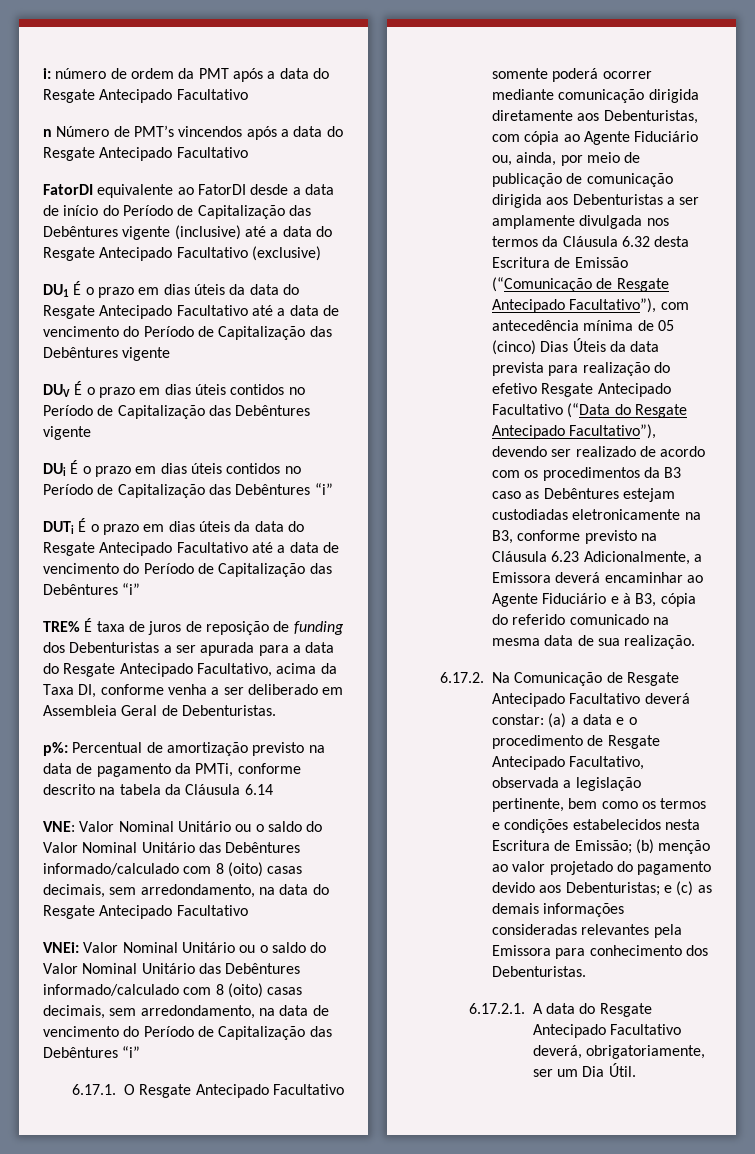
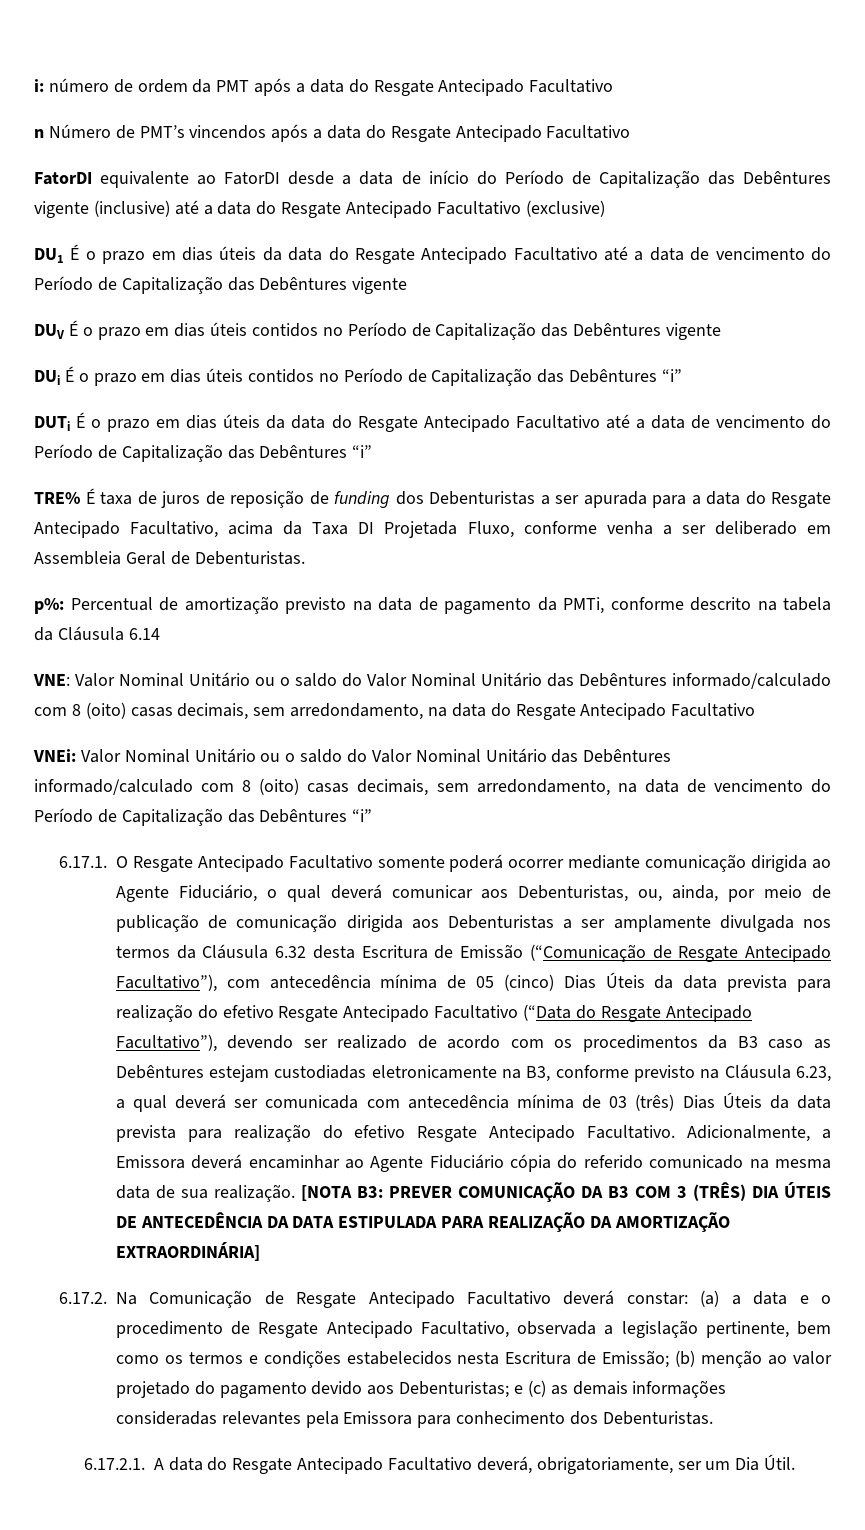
[78,684,97,698] DI, -> [358,521,514,538] DI Projetada Fluxo,
[491,110,698,124] [491,131,699,145] diretamente aos Debenturistas, com cópia ao Agente Fiduciário -> [812,859,831,869] [115,884,629,902] ao Agente Fiduciário, o qual deverá comunicar aos Debenturistas,
[551,551,580,562] 6.23 -> [795,1066,831,1082] [115,1092,832,1112] [115,1124,676,1142] 6.23, a qual deverá ser comunicada com antecedência mínima de 03 (três) Dias Úteis da data prevista para realização do efetivo Resgate Antecipado Facultativo.
[610,593,657,607] e à B3, -> (504, 1161) none
(696, 642) none -> [300,1182,832,1203] [115,1212,730,1233] [115,1242,260,1261] [NOTA B3: PREVER COMUNICAÇÃO DA B3 COM 3 (TRÊS) DIA ÚTEIS DE ANTECEDÊNCIA DA DATA ESTIPULADA PARA REALIZAÇÃO DA AMORTIZAÇÃO EXTRAORDINÁRIA]

